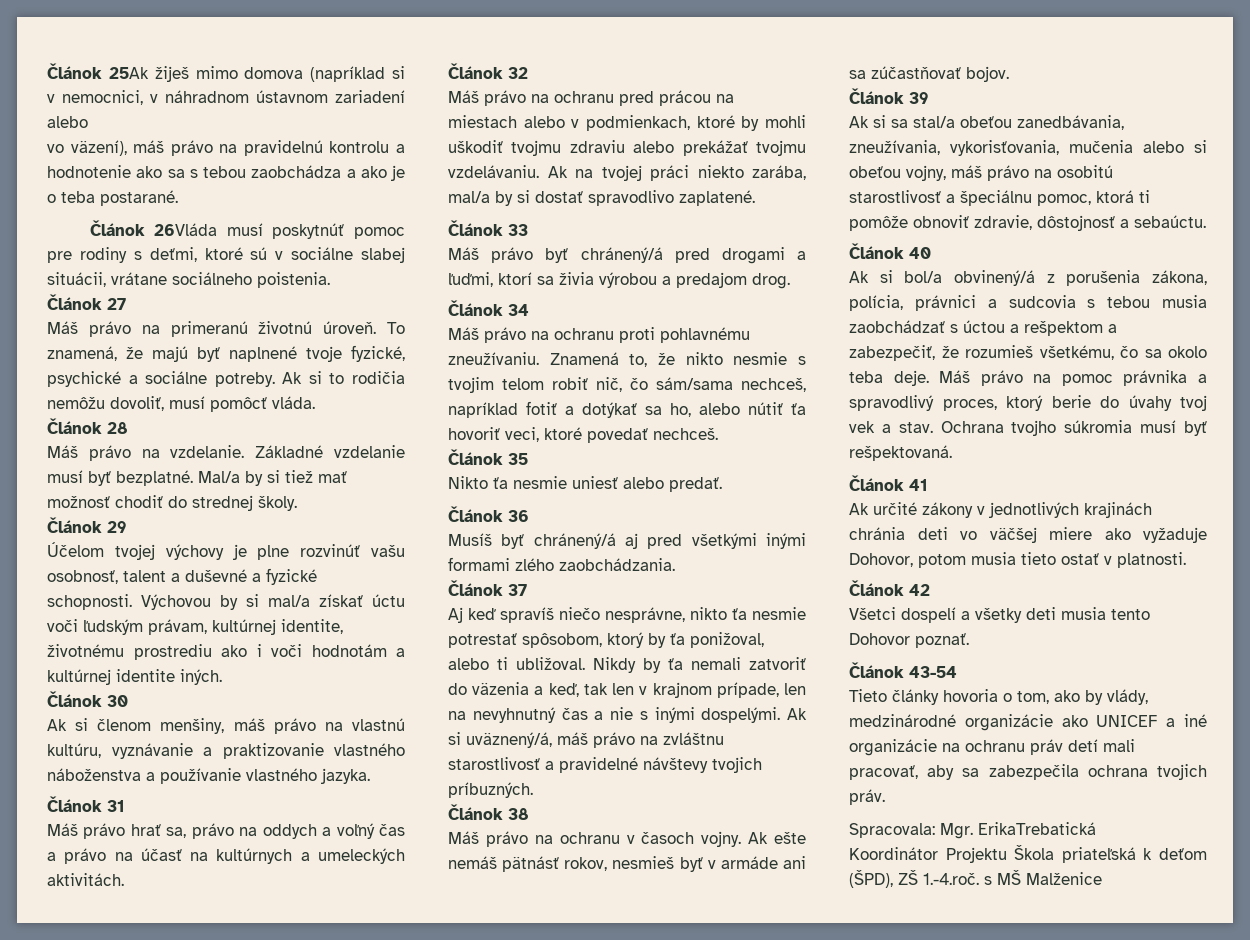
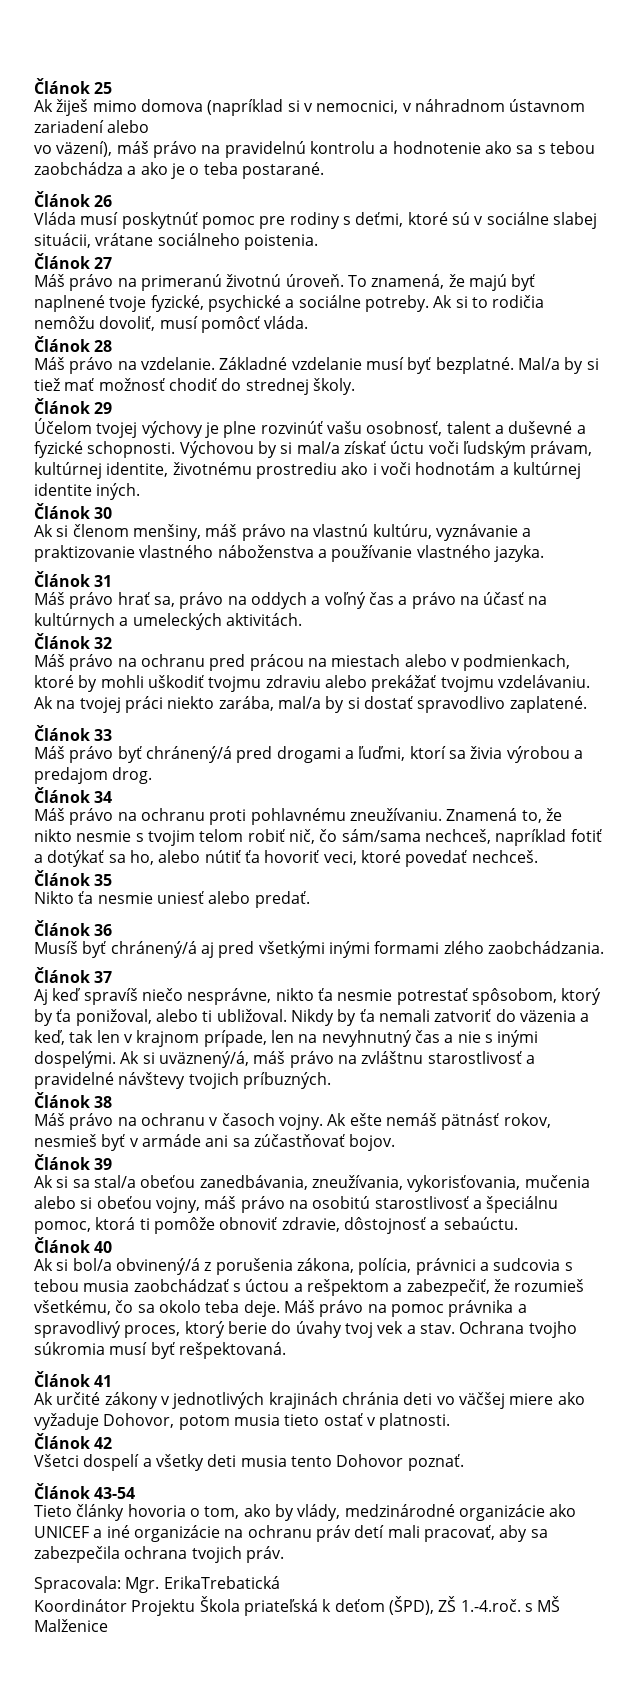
[47,63,149,79] Článok 25Ak -> [34,78,113,94] [34,99,53,112] Článok 25 // Ak
[154,223,218,236] 26Vláda -> [94,195,113,207] [34,212,76,225] 26 // Vláda

